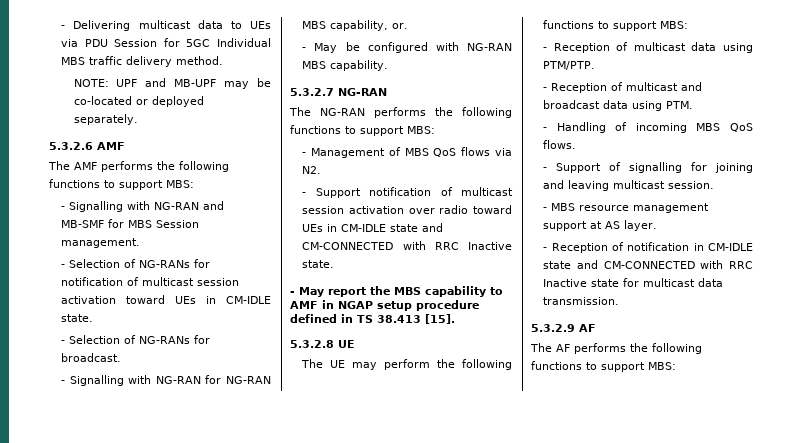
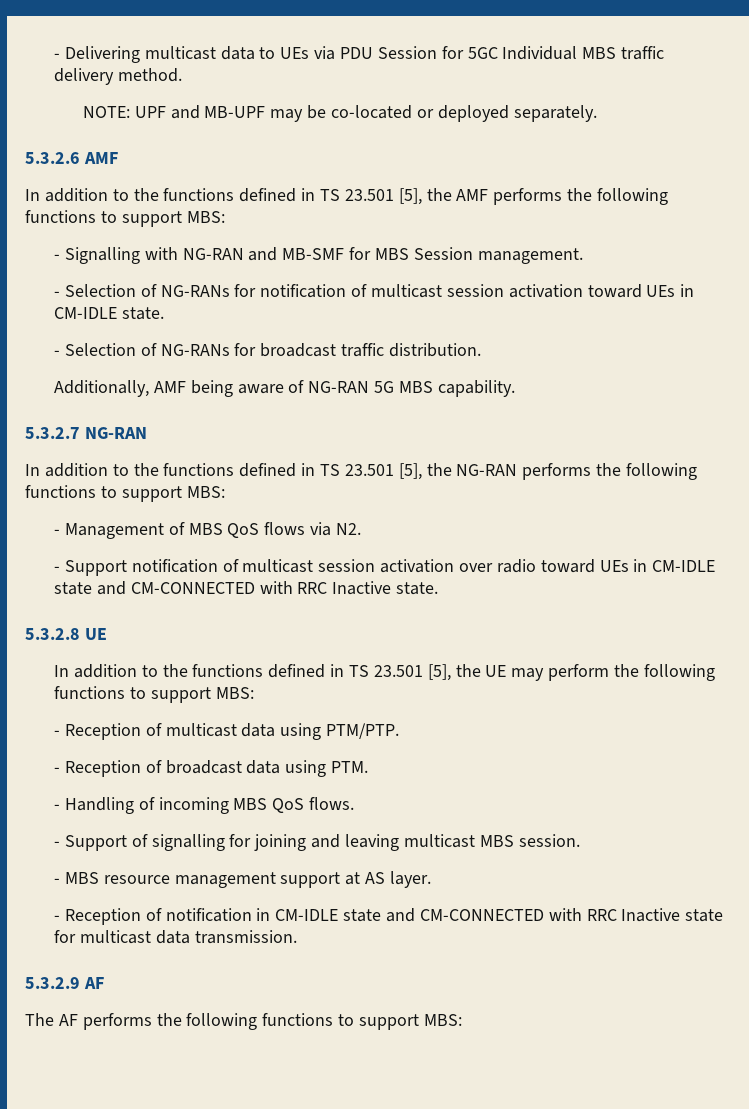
[48,161,70,170] The -> [25,188,452,205] In addition to the functions defined in TS 23.501 [5], the
[61,353,122,362] [61,375,271,386] [302,20,409,31] [302,42,512,53] [302,60,389,71] [290,88,387,96] [289,107,311,116] broadcast. // - Signalling with NG-RAN for NG-RAN MBS capability, or. // - May be configured with NG-RAN MBS capability. // 5.3.2.7 NG-RAN // The -> [260,343,481,357] [53,380,515,397] [25,427,147,439] [25,463,452,480] broadcast traffic distribution. // Additionally, AMF being aware of NG-RAN 5G MBS capability. // 5.3.2.7 NG-RAN // In addition to the functions defined in TS 23.501 [5], the
[290,286,503,297] [290,300,479,311] [290,314,455,324] [290,340,355,348] [301,359,324,368] - May report the MBS capability to AMF in NGAP setup procedure defined in TS 38.413 [15]. // 5.3.2.8 UE // The -> [25,628,107,640] [53,664,481,681] 5.3.2.8 UE // In addition to the functions defined in TS 23.501 [5], the
[626,82,703,91] multicast and -> (162, 766) none
(666, 184) none -> [479,835,514,847] MBS

